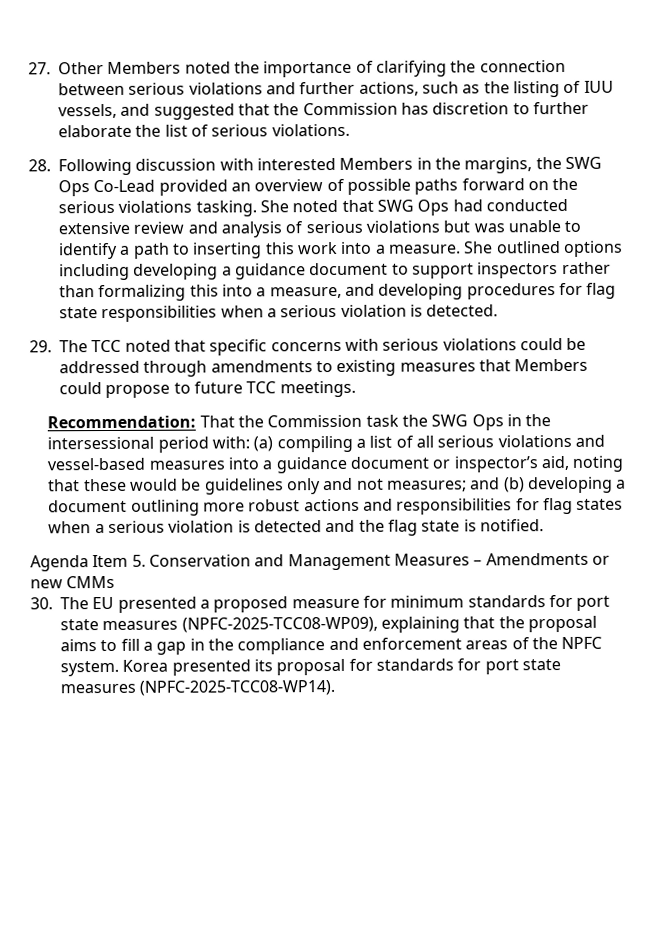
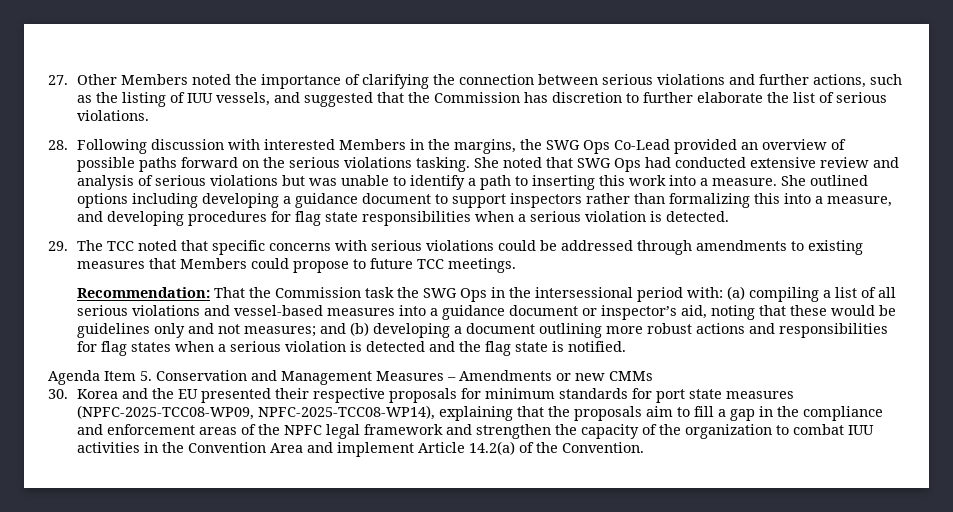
[60,596,360,613] The EU presented a proposed measure -> [76,388,457,403] Korea and the EU presented their respective proposals
[181,616,378,633] (NPFC-2025-TCC08-WP09), -> [76,405,435,420] (NPFC-2025-TCC08-WP09, NPFC-2025-TCC08-WP14),
[527,615,597,633] [60,639,97,652] proposal aims -> [573,406,673,421] proposals aim
[60,658,561,677] [60,680,336,696] system. Korea presented its proposal for standards for port state measures (NPFC-2025-TCC08-WP14). -> [325,424,874,439] [76,441,644,457] legal framework and strengthen the capacity of the organization to combat IUU activities in the Convention Area and implement Article 14.2(a) of the Convention.

